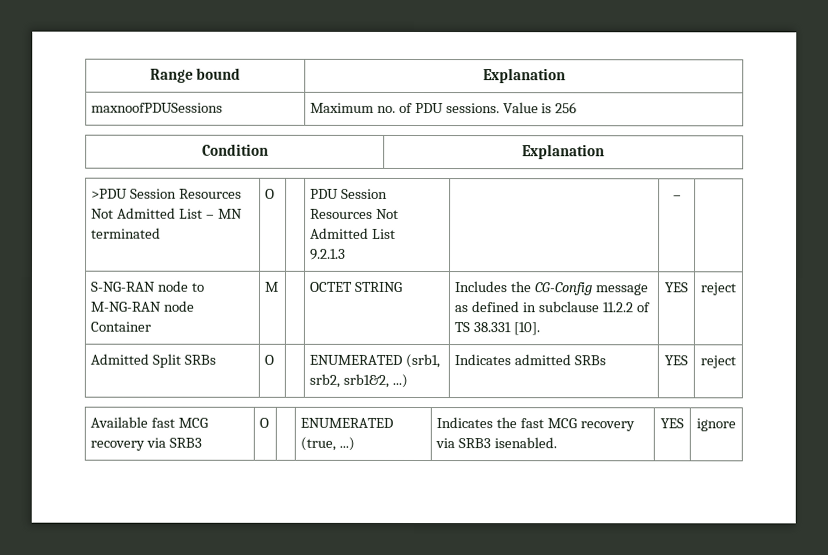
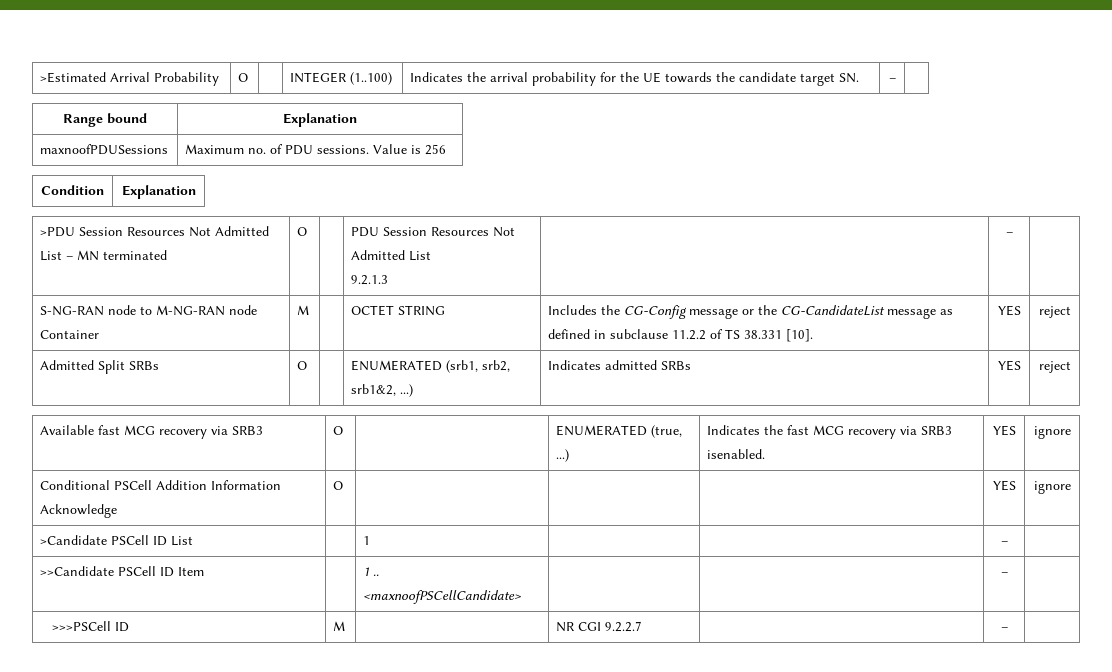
(149, 75) none -> [40,72,220,86] [238,73,249,82] [290,72,393,85] [410,72,860,86] [888,78,896,82] >Estimated Arrival Probability | O | | INTEGER (1..100) | Indicates the arrival probability for the UE towards the candidate target SN. | – | //
(648, 289) none -> [742,305,937,319] or the CG-CandidateList message
(736, 425) none -> [40,480,282,490] [40,504,118,518] [333,481,344,490] [992,480,1016,491] [1033,481,1071,494] [40,535,194,546] [363,536,371,545] [1000,541,1008,545] [40,566,205,577] [363,567,380,576] [363,590,522,604] [1000,572,1008,576] [52,621,130,632] [333,621,346,631] [556,621,643,632] [1000,627,1008,631] // Conditional PSCell Addition Information Acknowledge | O | | | | YES | ignore // >Candidate PSCell ID List | | 1 | | | – | // >>Candidate PSCell ID Item | | 1 .. <maxnoofPSCellCandidate> | | | – | // >>>PSCell ID | M | | NR CGI 9.2.2.7 | | – |

